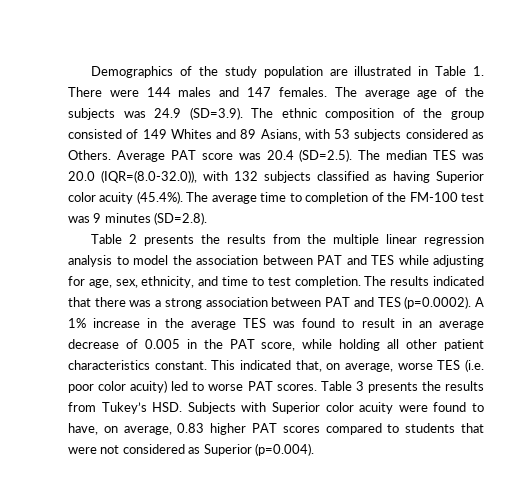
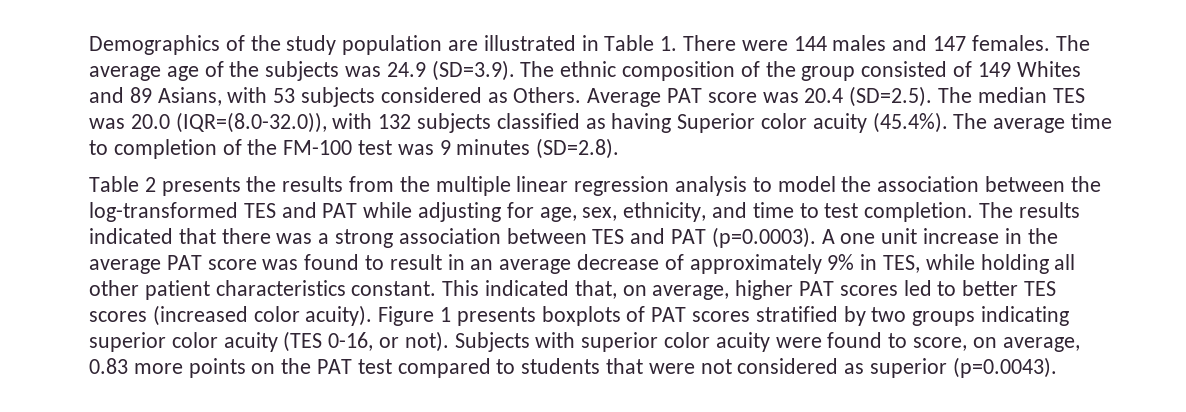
[317,255,394,265] PAT and TES -> [1070,176,1101,192] [89,202,358,222] the log-transformed TES and PAT
[325,296,485,309] [68,318,86,328] PAT and TES (p=0.0002). A 1% -> [592,227,918,248] TES and PAT (p=0.0003). A one unit
[242,318,266,328] TES -> [166,255,257,270] PAT score
[144,339,296,351] 0.005 in the PAT score, -> [689,254,921,274] approximately 9% in TES,
[397,359,485,372] [68,380,484,393] [68,402,183,414] worse TES (i.e. poor color acuity) led to worse PAT scores. Table 3 presents the results from Tukey’s HSD. -> [735,280,1057,300] [89,305,1070,326] [89,331,449,352] higher PAT scores led to better TES scores (increased color acuity). Figure 1 presents boxplots of PAT scores stratified by two groups indicating superior color acuity (TES 0-16, or not).
[272,402,320,414] Superior -> [581,332,659,352] superior
[68,423,98,435] have, -> [913,337,968,351] score,
[210,423,320,435] higher PAT scores -> [133,358,392,378] more points on the PAT test
[203,443,314,456] Superior (p=0.004). -> [870,357,1057,378] superior (p=0.0043).

